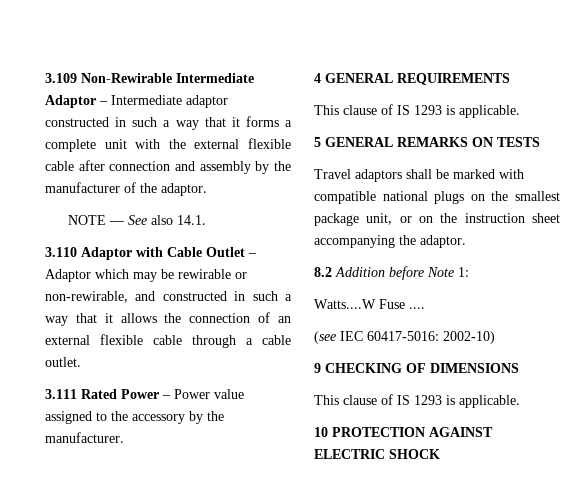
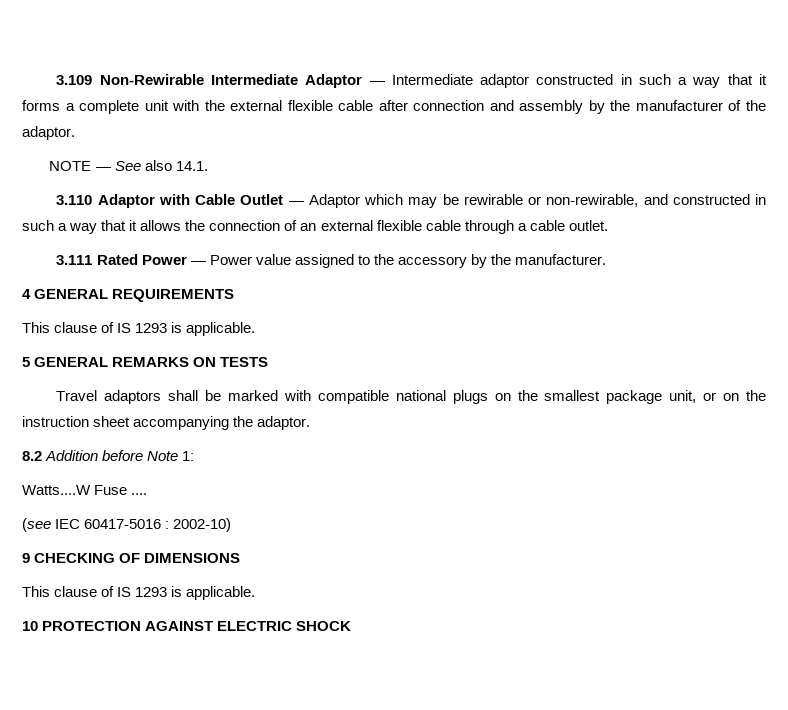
[99,101,108,105] – -> [369,81,385,85] —
[248,253,257,257] – -> [288,201,304,205] —
[162,395,171,399] – -> [190,261,206,265] —
[367,331,439,341] 60417-5016: -> [84,519,170,529] 60417-5016 :

